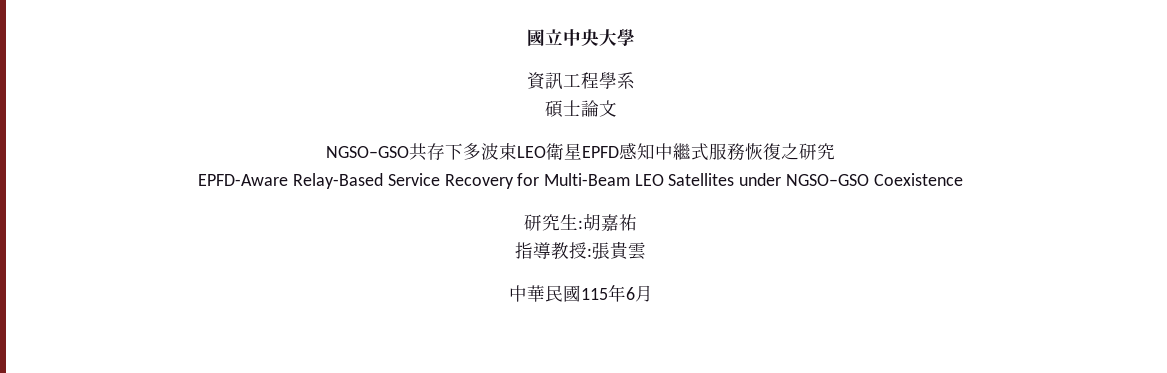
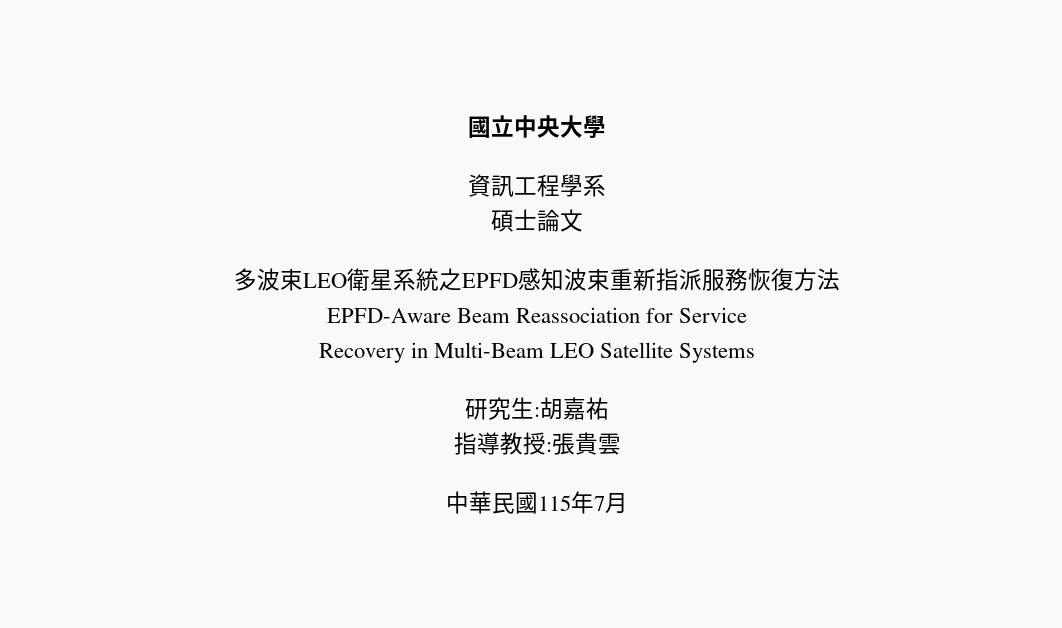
[326,143,463,161] NGSO–GSO共存下 -> (583, 220) none
(582, 151) none -> [393,268,462,291] 系統之
[655,143,709,161] 中繼式 -> [564,268,702,291] 波束重新指派
[781,143,835,160] 之研究 -> [794,268,840,291] 方法
[293,173,963,189] Relay-Based Service Recovery for Multi-Beam LEO Satellites under NGSO–GSO Coexistence -> [456,307,748,323] [318,342,756,363] Beam Reassociation for Service // Recovery in Multi-Beam LEO Satellite Systems
[625,287,635,300] 6 -> [594,496,605,511] 7

